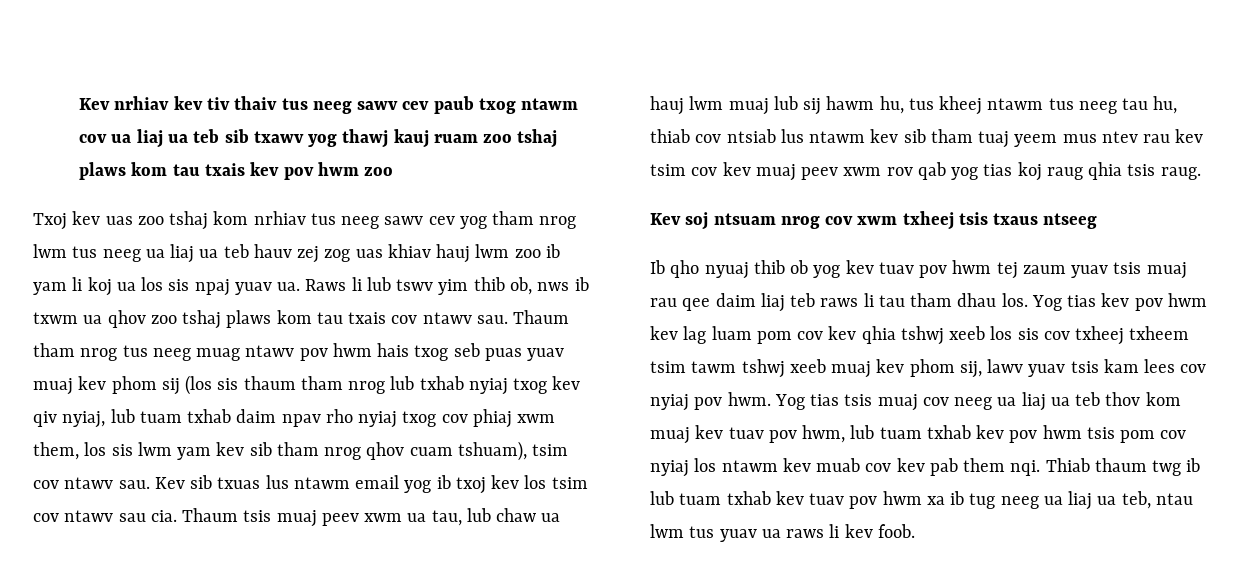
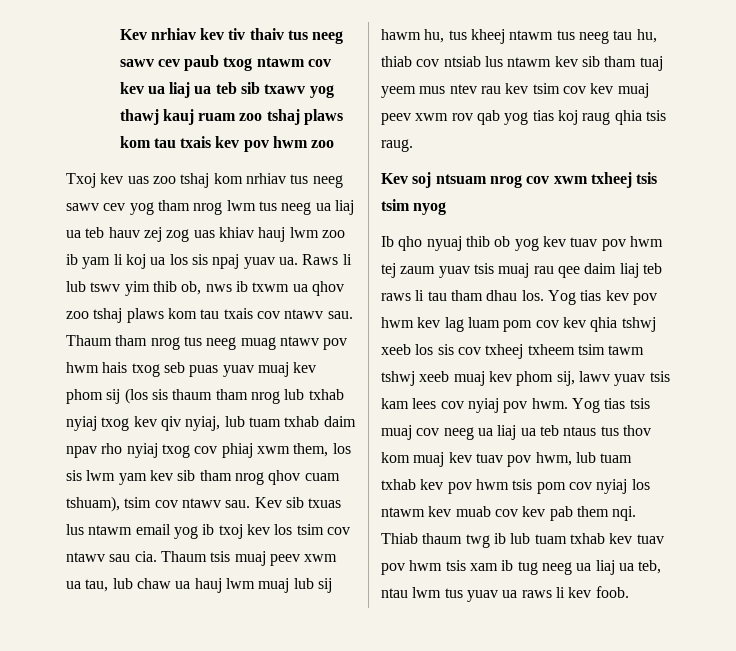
(108, 138) none -> [119,82,144,94] kev
[993,213,1098,229] txaus ntseeg -> [381,199,447,215] tsim nyog
(1101, 399) none -> [563,426,619,436] ntaus tus
[926,496,945,505] xa -> [445,560,498,571] tsis xam

